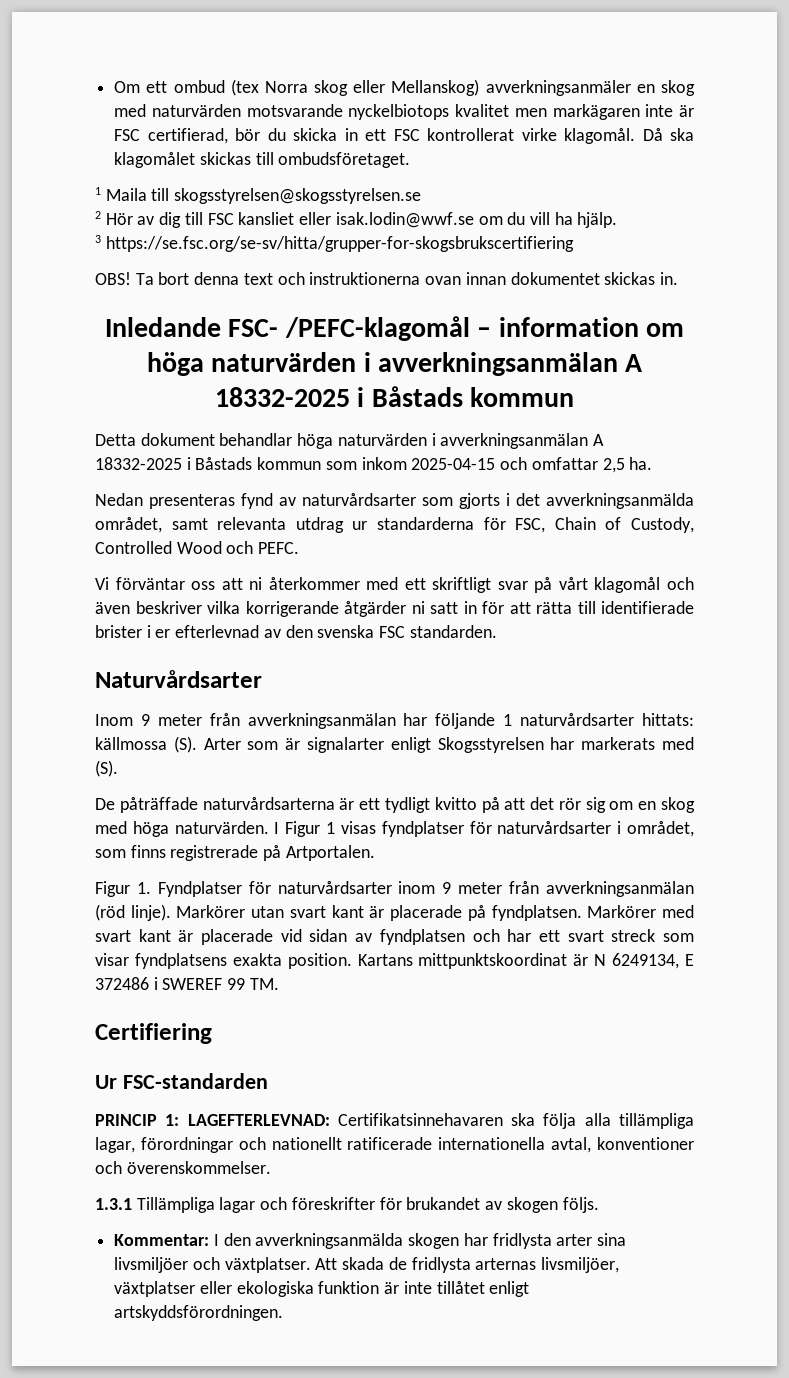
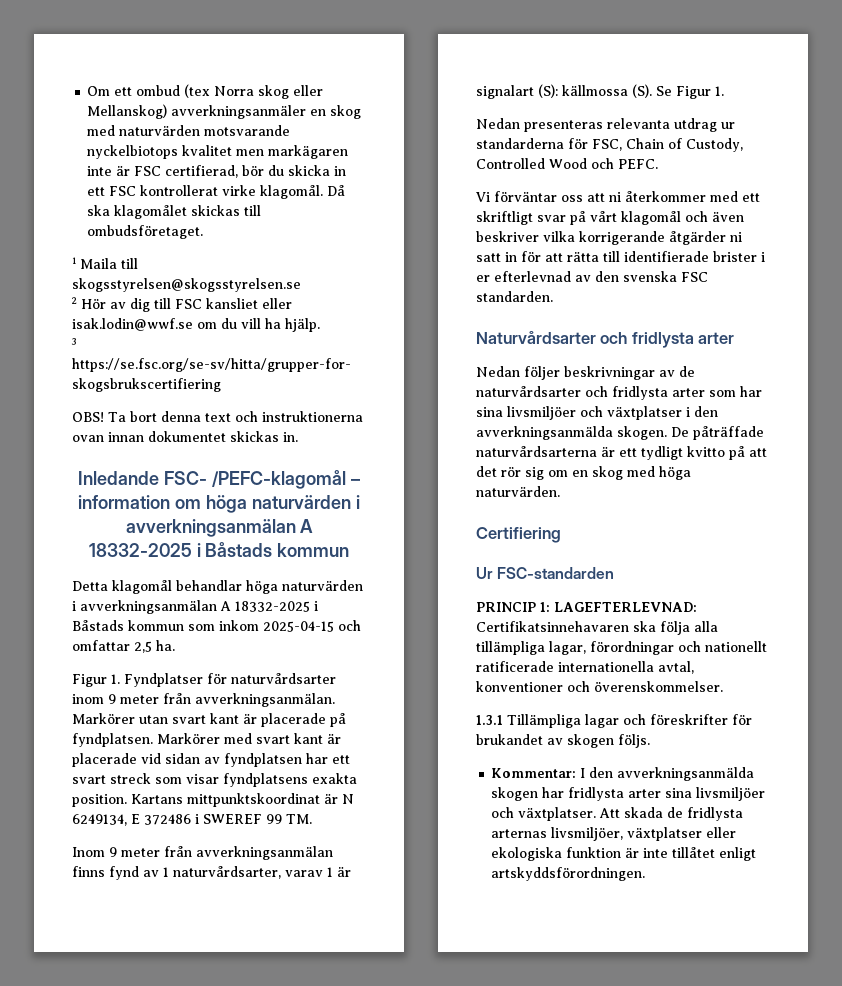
[140,433,215,446] dokument -> [112,580,172,594] klagomål
[95,493,694,509] [95,517,208,533] Nedan presenteras fynd av naturvårdsarter som gjorts i det avverkningsanmälda området, samt -> [72,673,336,687] [72,693,335,707] [72,713,346,727] [72,733,341,747] [72,753,350,767] [72,773,357,787] [72,793,354,807] [72,814,312,826] [72,846,333,860] [72,866,351,880] [476,84,724,99] [476,118,603,132] Figur 1. Fyndplatser för naturvårdsarter inom 9 meter från avverkningsanmälan. Markörer utan svart kant är placerade på fyndplatsen. Markörer med svart kant är placerade vid sidan av fyndplatsen har ett svart streck som visar fyndplatsens exakta position. Kartans mittpunktskoordinat är N 6249134, E 372486 i SWEREF 99 TM. // Inom 9 meter från avverkningsanmälan finns fynd av 1 naturvårdsarter, varav 1 är signalart (S): källmossa (S). Se Figur 1. // Nedan presenteras
[95,713,695,729] [95,736,694,753] [95,760,118,777] // Inom 9 meter från avverkningsanmälan har följande 1 naturvårdsarter hittats: källmossa (S). Arter som är signalarter enligt Skogsstyrelsen har markerats med (S). // -> [600,332,735,348] [476,366,695,380] [476,386,762,400] [476,406,718,420] [476,426,667,440] och fridlysta arter // Nedan följer beskrivningar av de naturvårdsarter och fridlysta arter som har sina livsmiljöer och växtplatser i den avverkningsanmälda skogen.
[274,821,694,837] [95,845,375,861] [95,881,695,897] [95,904,695,921] [95,929,694,945] [95,953,695,969] [95,977,279,990] I Figur 1 visas fyndplatser för naturvårdsarter i området, som finns registrerade på Artportalen. // Figur 1. Fyndplatser för naturvårdsarter inom 9 meter från avverkningsanmälan (röd linje). Markörer utan svart kant är placerade på fyndplatsen. Markörer med svart kant är placerade vid sidan av fyndplatsen och har ett svart streck som visar fyndplatsens exakta position. Kartans mittpunktskoordinat är N 6249134, E 372486 i SWEREF 99 TM. -> (560, 491) none

